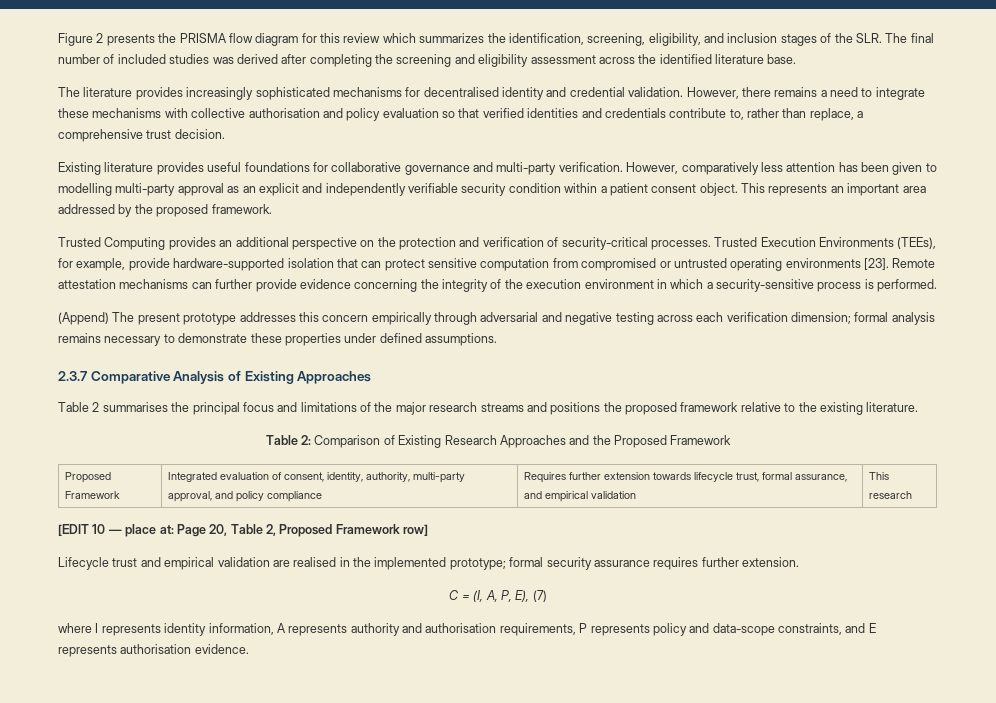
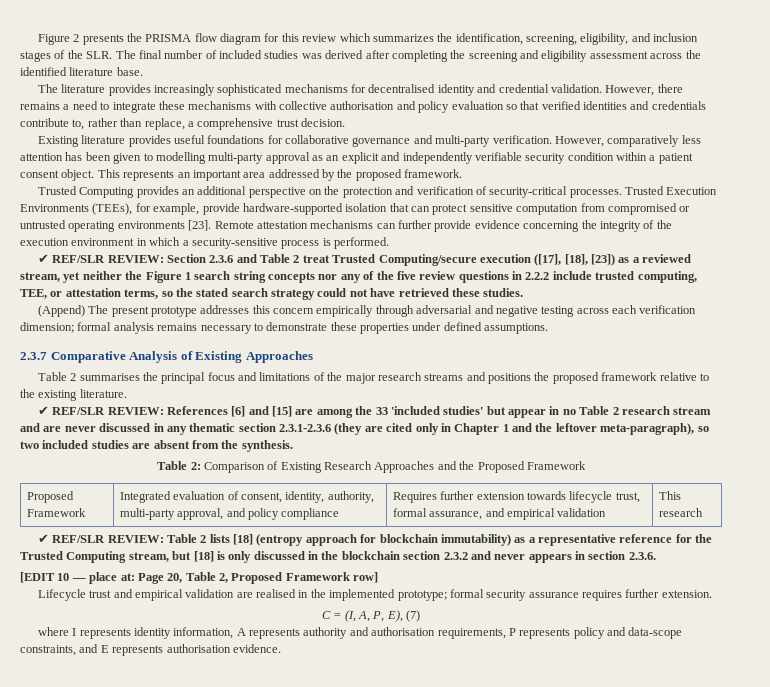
(938, 285) none -> [37,254,692,266] [20,271,697,283] [20,288,524,300] // ✔ REF/SLR REVIEW: Section 2.3.6 and Table 2 treat Trusted Computing/secure execution ([17], [18], [23]) as a reviewed stream, yet neither the Figure 1 search string concepts nor any of the five review questions in 2.2.2 include trusted computing, TEE, or attestation terms, so the stated search strategy could not have retrieved these studies.
(919, 407) none -> [37,406,712,418] [20,423,709,435] [20,440,293,452] // ✔ REF/SLR REVIEW: References [6] and [15] are among the 33 'included studies' but appear in no Table 2 research stream and are never discussed in any thematic section 2.3.1-2.3.6 (they are cited only in Chapter 1 and the leftover meta-paragraph), so two included studies are absent from the synthesis.
(913, 495) none -> [37,534,713,546] [20,551,656,563] // ✔ REF/SLR REVIEW: Table 2 lists [18] (entropy approach for blockchain immutability) as a representative reference for the Trusted Computing stream, but [18] is only discussed in the blockchain section 2.3.2 and never appears in section 2.3.6.

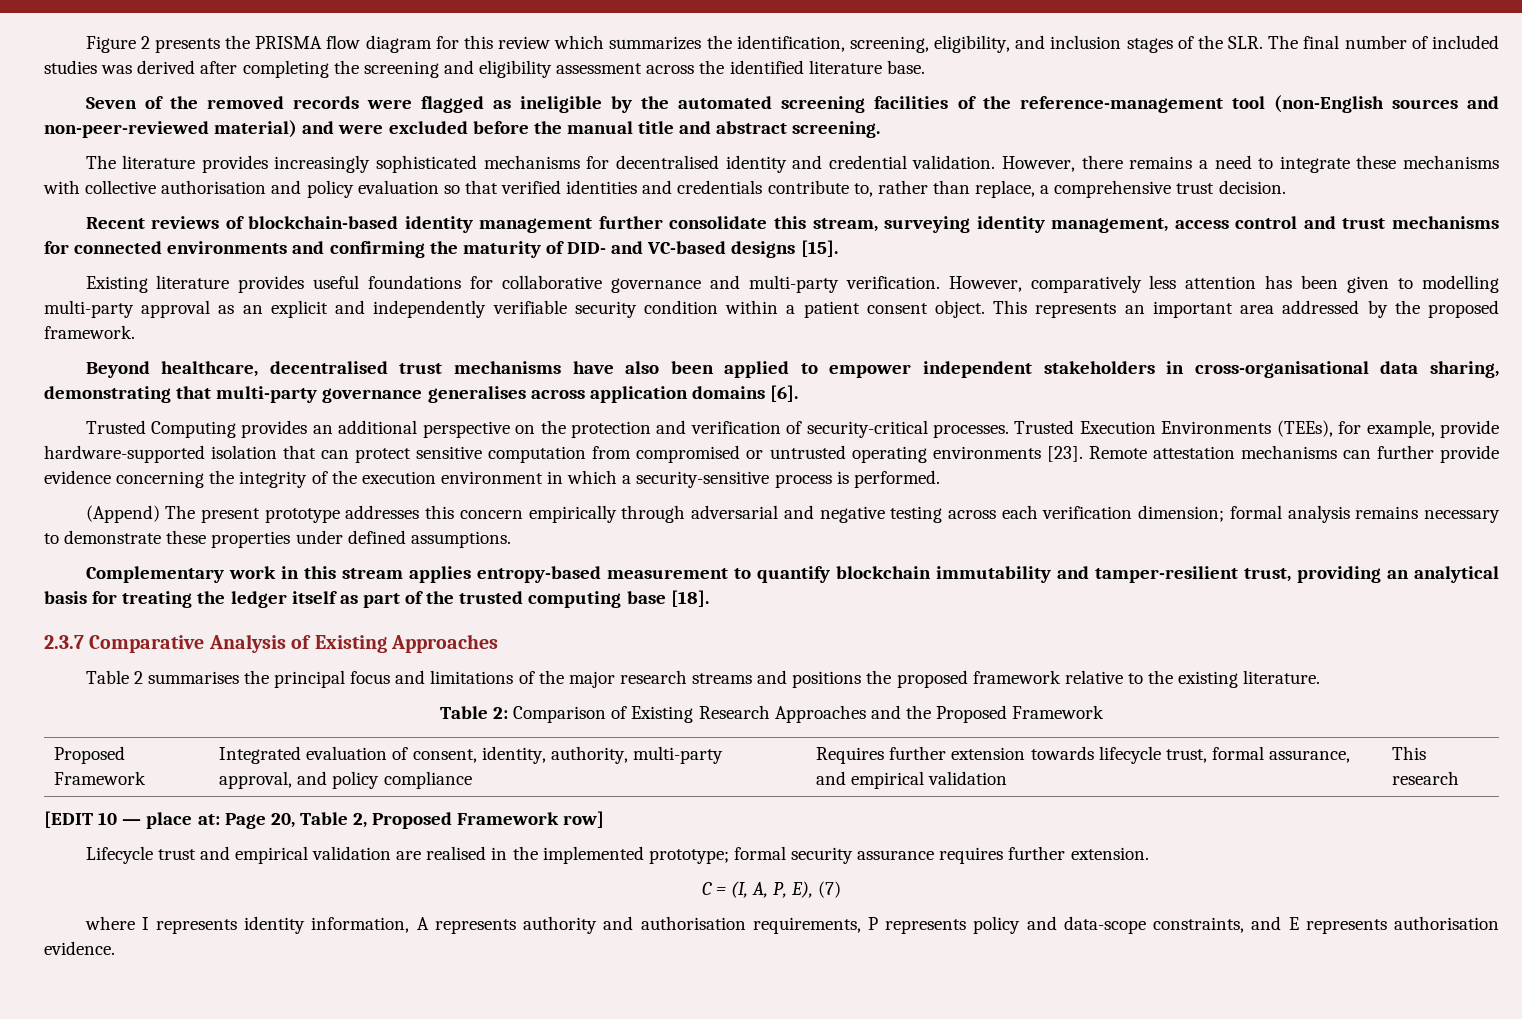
(143, 71) none -> [85,95,1499,113] [44,120,881,138] // Seven of the removed records were flagged as ineligible by the automated screening facilities of the reference-management tool (non-English sources and non-peer-reviewed material) and were excluded before the manual title and abstract screening.
(345, 122) none -> [85,216,1499,233] [44,240,838,258] // Recent reviews of blockchain-based identity management further consolidate this stream, surveying identity management, access control and trust mechanisms for connected environments and confirming the maturity of DID- and VC-based designs [15].
(463, 173) none -> [85,361,1499,378] [44,385,799,403] // Beyond healthcare, decentralised trust mechanisms have also been applied to empower independent stakeholders in cross-organisational data sharing, demonstrating that multi-party governance generalises across application domains [6].
[37,254,692,266] [20,271,697,283] [20,288,524,300] // ✔ REF/SLR REVIEW: Section 2.3.6 and Table 2 treat Trusted Computing/secure execution ([17], [18], [23]) as a reviewed stream, yet neither the Figure 1 search string concepts nor any of the five review questions in 2.2.2 include trusted computing, TEE, or attestation terms, so the stated search strategy could not have retrieved these studies. -> (940, 479) none
(549, 328) none -> [85,566,1499,583] [44,590,709,608] // Complementary work in this stream applies entropy-based measurement to quantify blockchain immutability and tamper-resilient trust, providing an analytical basis for treating the ledger itself as part of the trusted computing base [18].
[37,406,712,418] [20,423,709,435] [20,440,293,452] // ✔ REF/SLR REVIEW: References [6] and [15] are among the 33 'included studies' but appear in no Table 2 research stream and are never discussed in any thematic section 2.3.1-2.3.6 (they are cited only in Chapter 1 and the leftover meta-paragraph), so two included studies are absent from the synthesis. -> (1321, 677) none
[37,534,713,546] [20,551,656,563] // ✔ REF/SLR REVIEW: Table 2 lists [18] (entropy approach for blockchain immutability) as a representative reference for the Trusted Computing stream, but [18] is only discussed in the blockchain section 2.3.2 and never appears in section 2.3.6. -> (1460, 778) none

